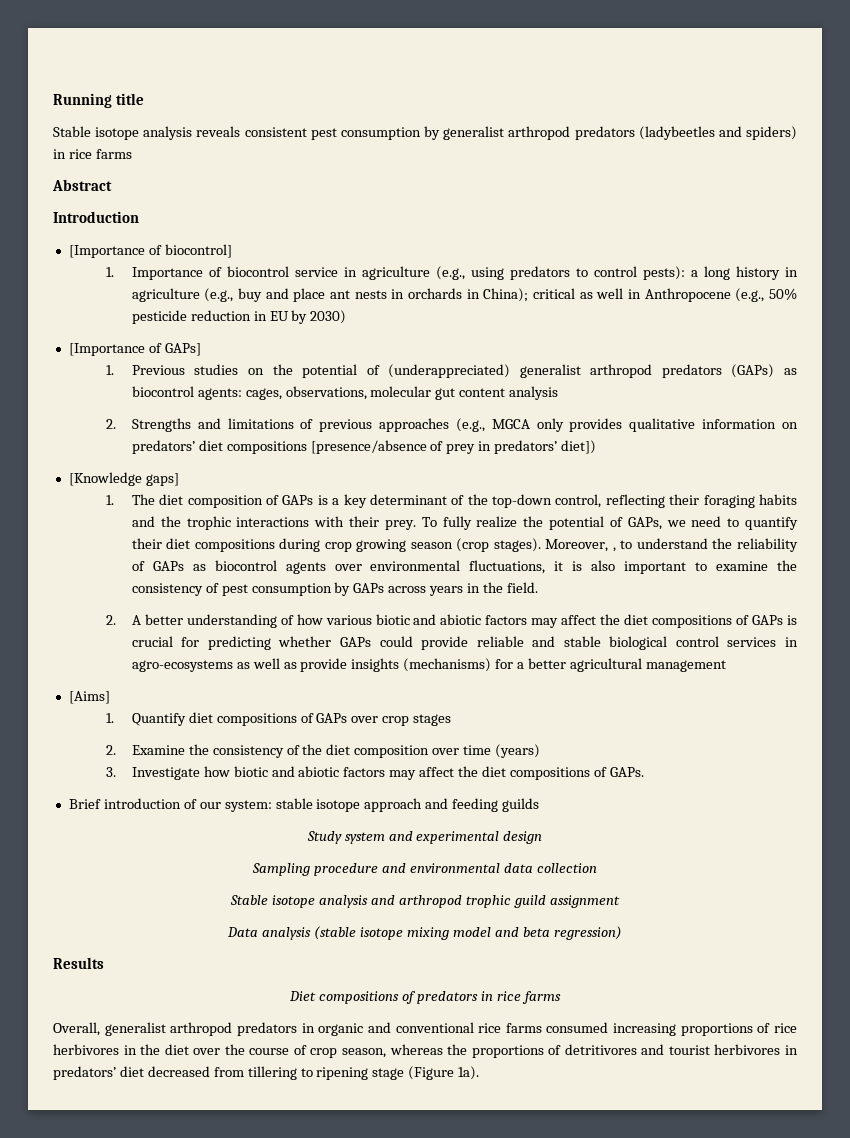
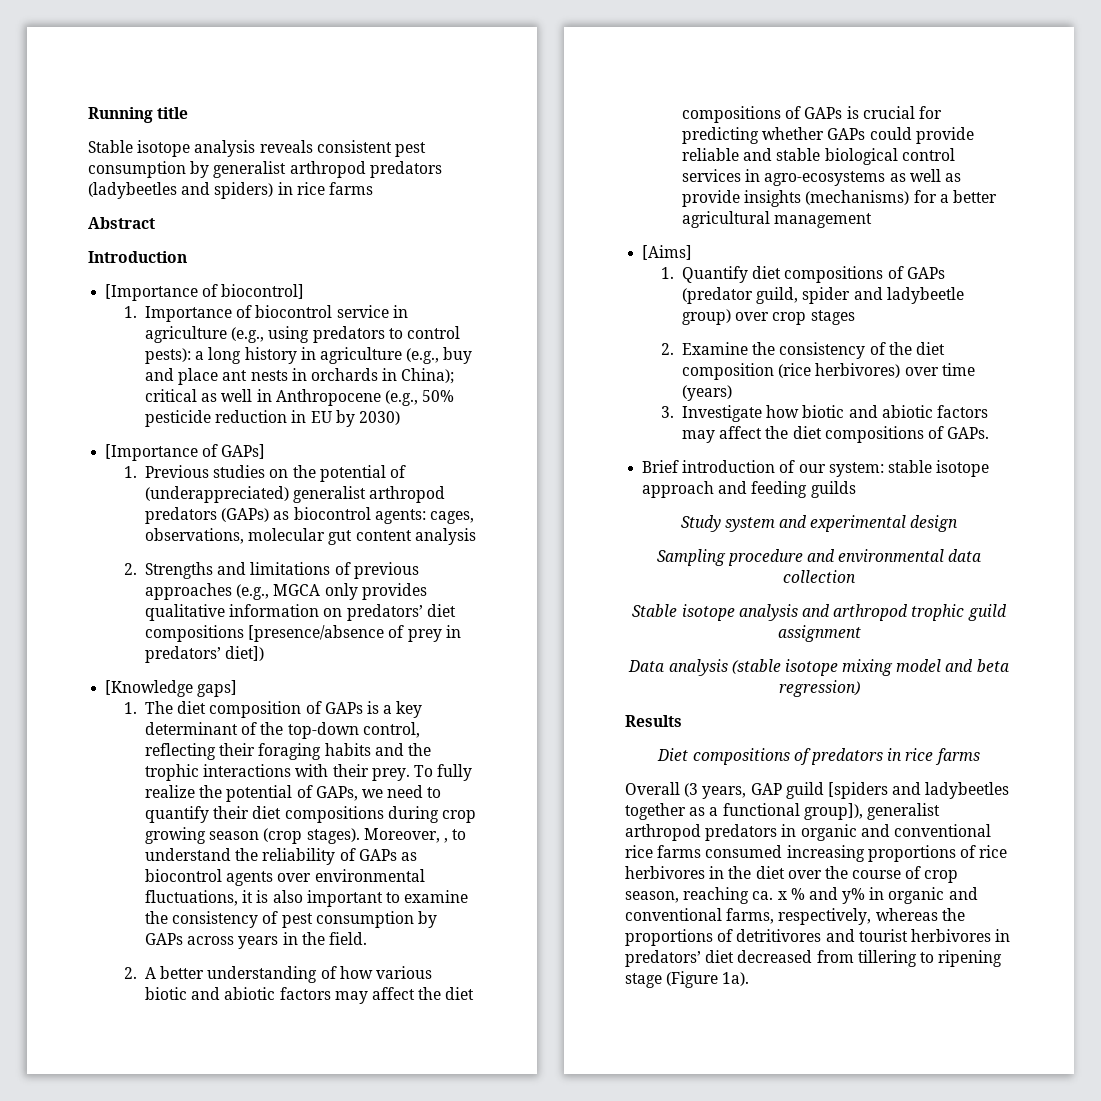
(348, 718) none -> [681,287,964,304] [681,309,731,325] (predator guild, spider and ladybeetle group)
(430, 751) none -> [778,363,901,378] (rice herbivores)
[53,1022,100,1036] Overall, -> [625,782,1010,799] [625,803,863,820] Overall (3 years, GAP guild [spiders and ladybeetles together as a functional group]),
(386, 1053) none -> [683,887,978,904] [625,908,872,925] reaching ca. x % and y% in organic and conventional farms, respectively,

